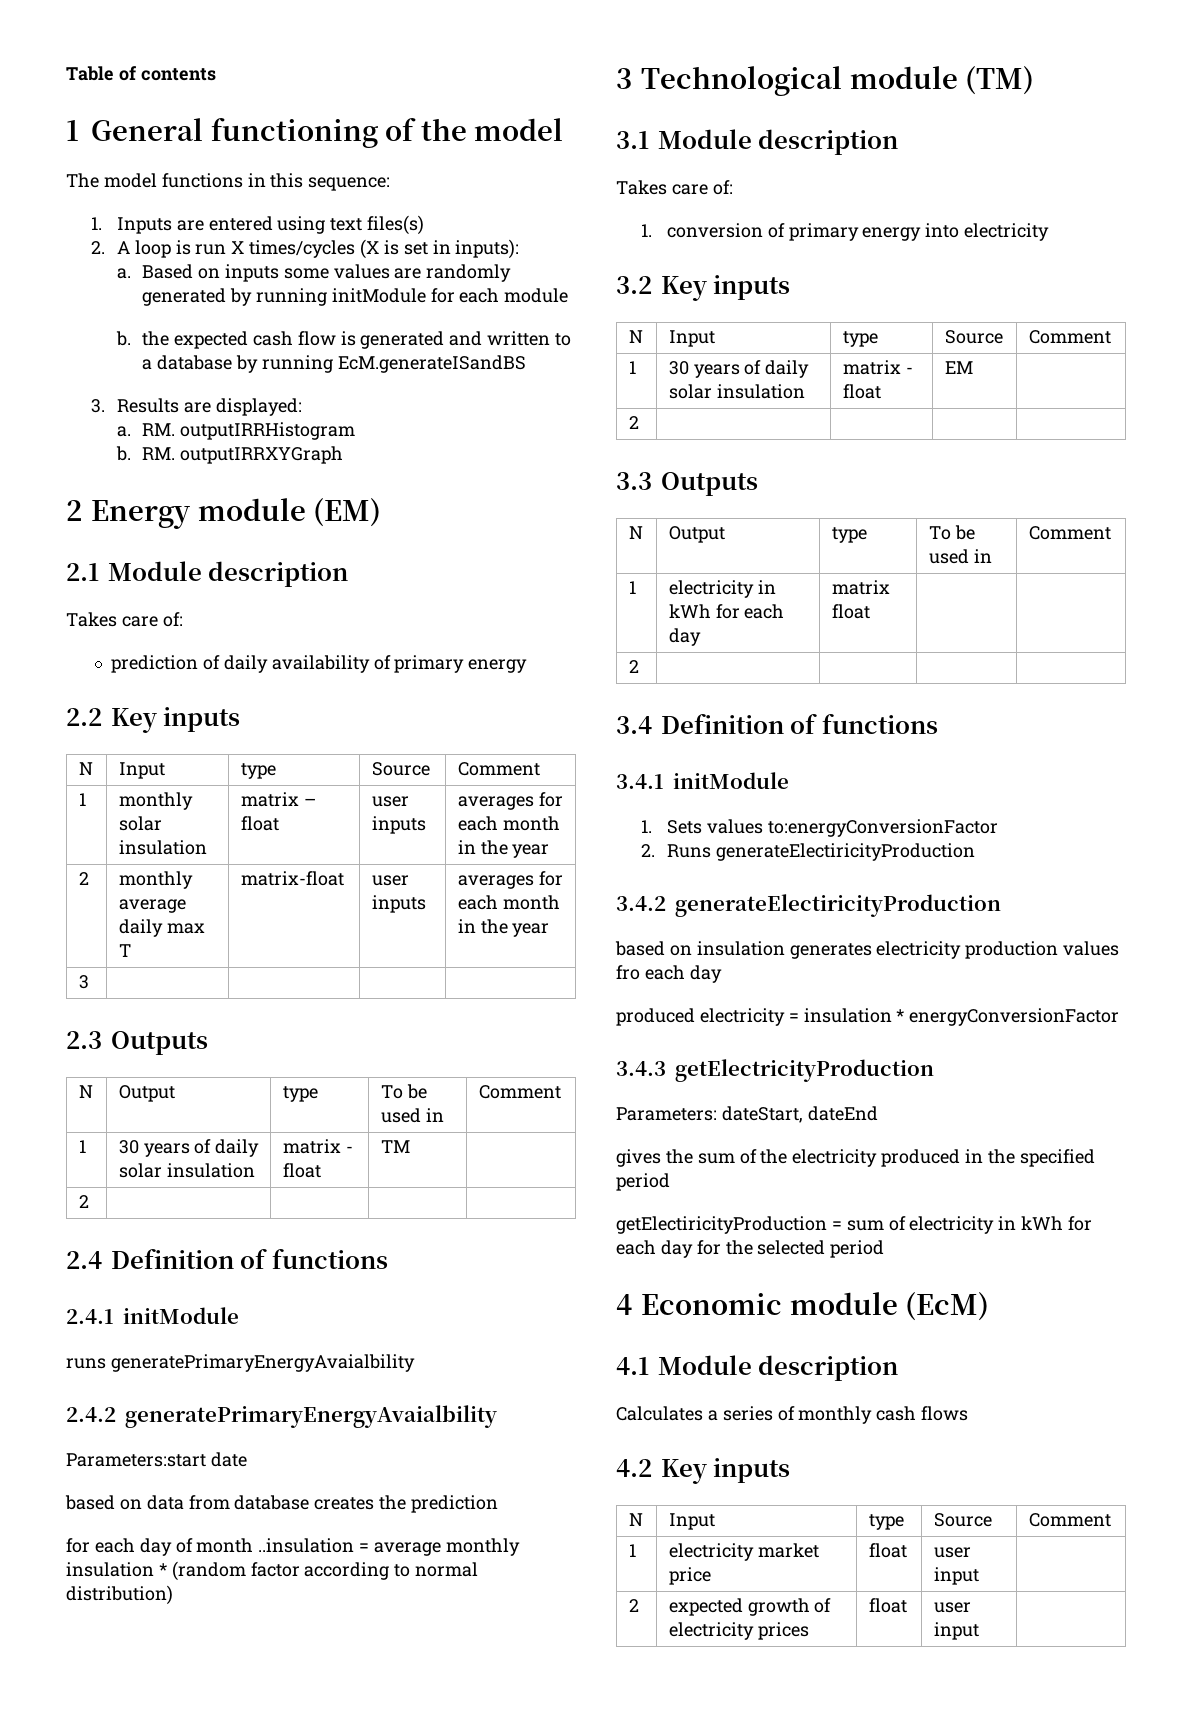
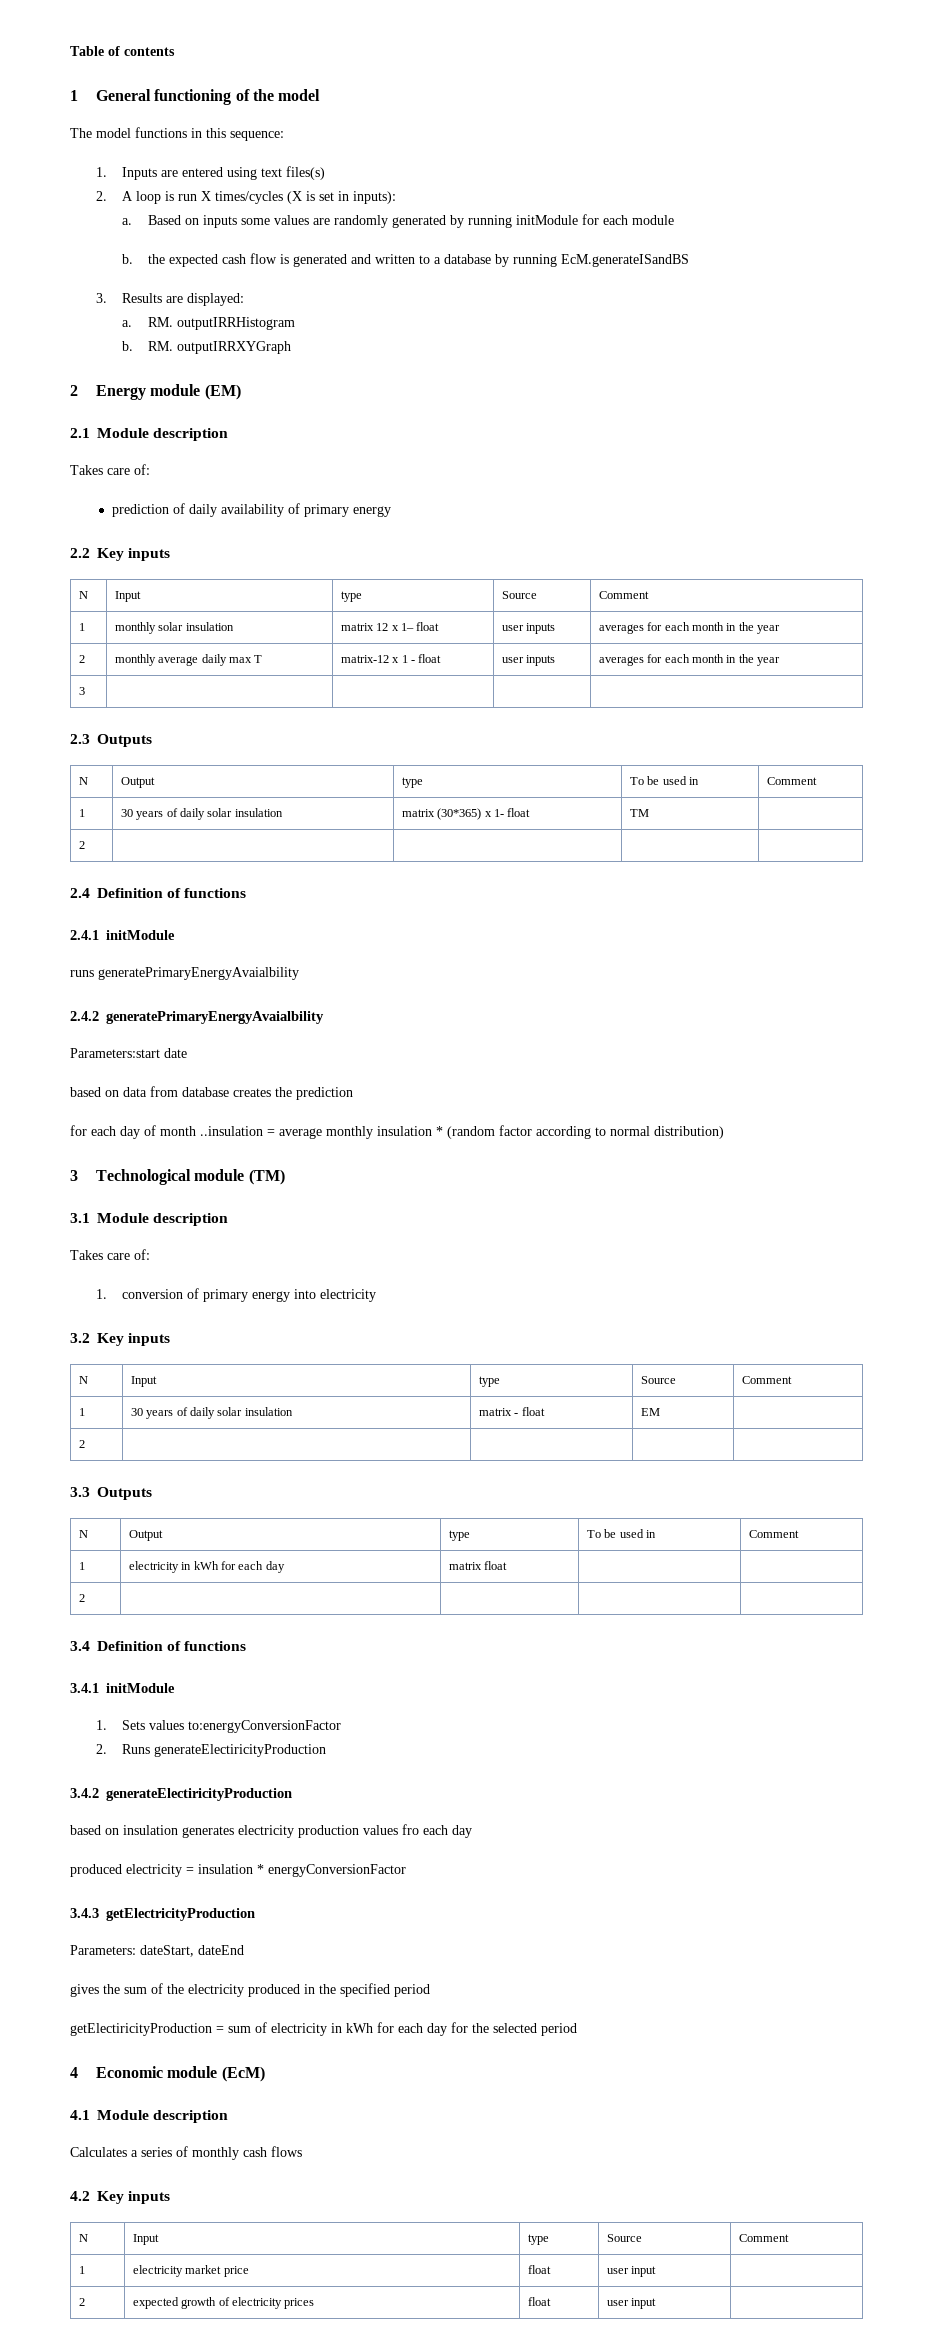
[303,798,316,806] – -> [376,623,415,631] 12 x 1–
[240,871,344,886] matrix-float -> [340,654,442,663] matrix-12 x 1 - float
[345,1146,353,1153] - -> [437,808,505,820] (30*365) x 1-

